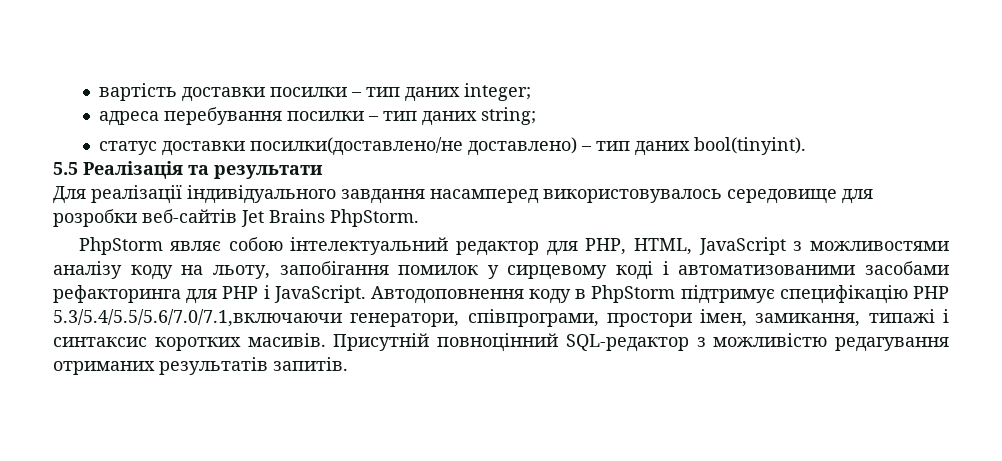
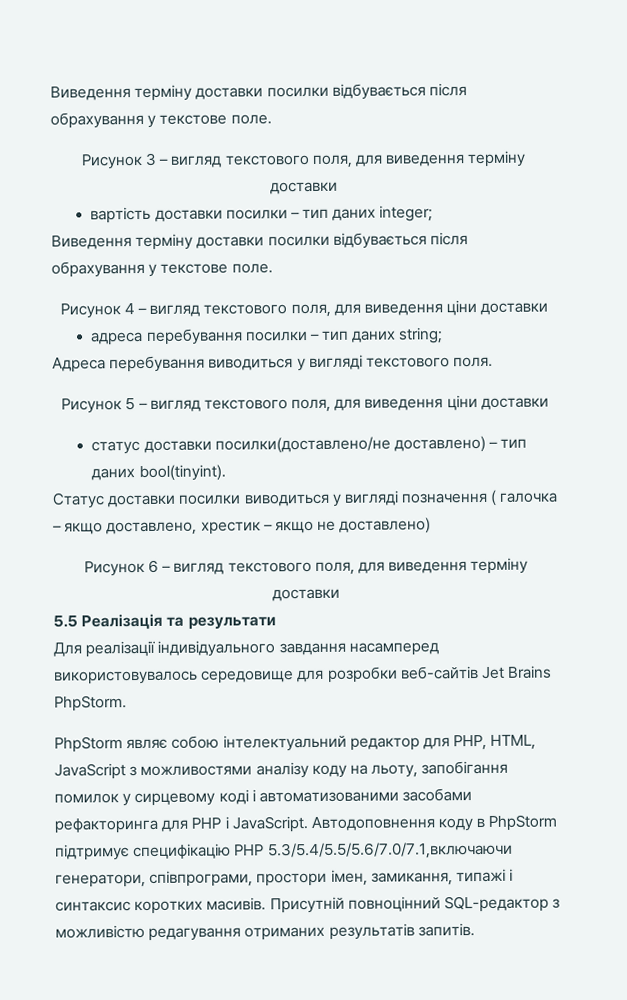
(99, 92) none -> [50,83,467,102] [50,112,272,129] [80,150,527,170] [270,181,338,195] Виведення терміну доставки посилки відбувається після обрахування у текстове поле. // Рисунок 3 – вигляд текстового поля, для виведення терміну доставки //
(532, 92) none -> [51,232,468,251] [51,260,273,278] [59,300,549,319] // Виведення терміну доставки посилки відбувається після обрахування у текстове поле. // Рисунок 4 – вигляд текстового поля, для виведення ціни доставки
(537, 116) none -> [52,354,494,373] [61,395,549,414] // Адреса перебування виводиться у вигляді текстового поля. // Рисунок 5 – вигляд текстового поля, для виведення ціни доставки
(807, 146) none -> [52,489,559,509] [52,517,432,536] [83,557,529,577] [272,588,340,602] // Статус доставки посилки виводиться у вигляді позначення ( галочка – якщо доставлено, хрестик – якщо не доставлено) // Рисунок 6 – вигляд текстового поля, для виведення терміну доставки

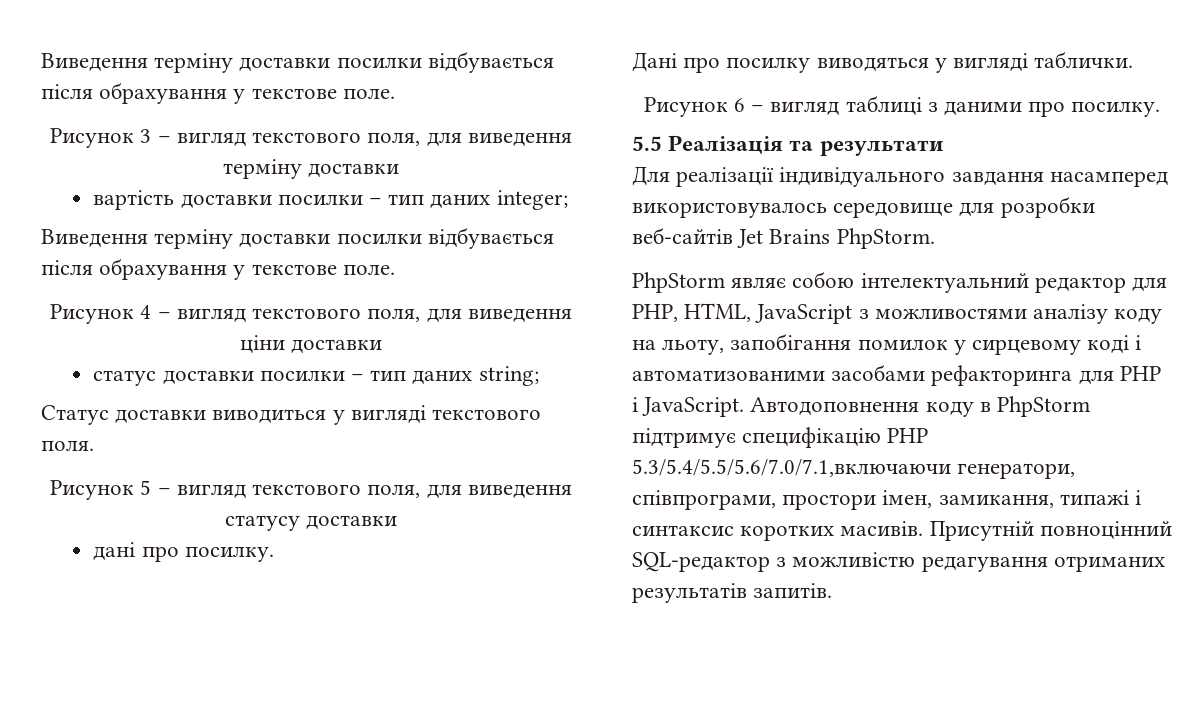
[91,328,243,346] адреса перебування -> [93,370,254,386] статус доставки
[52,355,206,373] Адреса перебування -> [41,405,207,425] Статус доставки
[446,395,549,411] [91,435,528,455] [91,464,226,482] [52,489,559,509] [52,517,432,536] [83,557,529,577] [272,588,340,602] ціни доставки // статус доставки посилки(доставлено/не доставлено) – тип даних bool(tinyint). // Статус доставки посилки виводиться у вигляді позначення ( галочка – якщо доставлено, хрестик – якщо не доставлено) // Рисунок 6 – вигляд текстового поля, для виведення терміну доставки -> [224,515,398,531] [93,542,274,562] [632,51,1134,73] [643,95,1161,117] статусу доставки // дані про посилку. // Дані про посилку виводяться у вигляді таблички. // Рисунок 6 – вигляд таблиці з даними про посилку.

